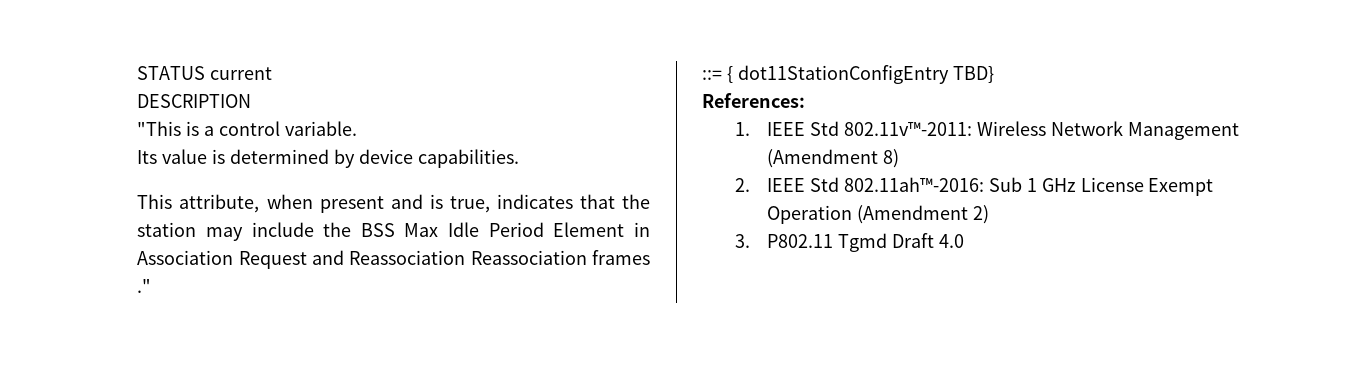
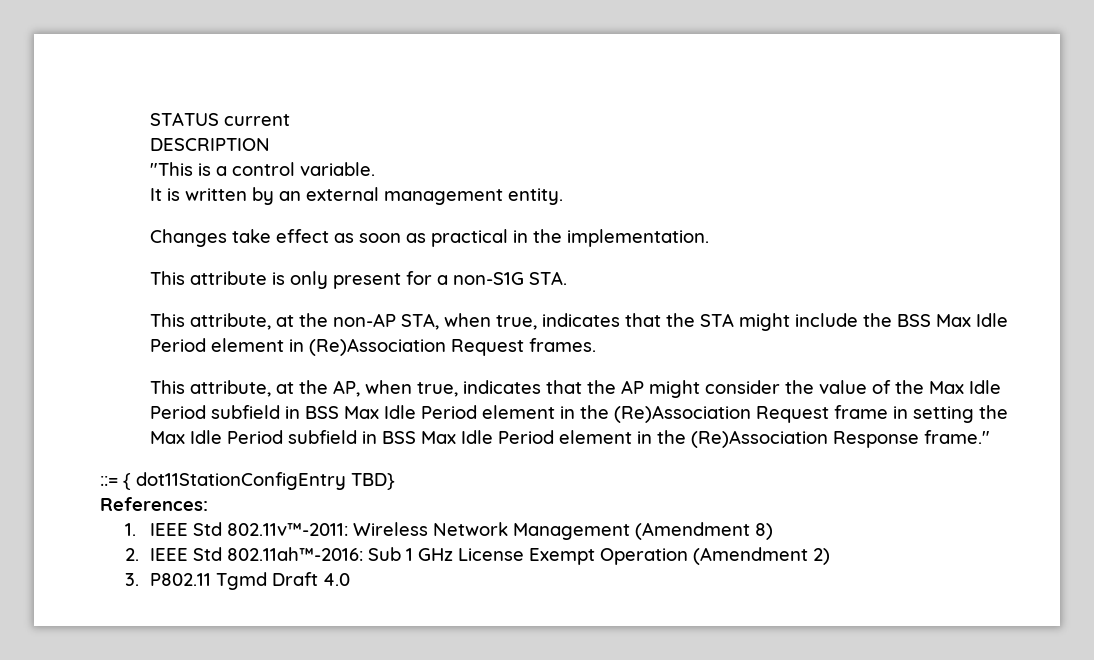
[137,149,519,168] [137,194,651,213] [137,222,243,241] Its value is determined by device capabilities. // This attribute, when present and is true, indicates that the station may -> [150,187,564,205] [150,229,710,247] [150,271,568,289] [150,313,791,331] It is written by an external management entity. // Changes take effect as soon as practical in the implementation. // This attribute is only present for a non-S1G STA. // This attribute, at the non-AP STA, when true, indicates that the STA might
[553,222,651,237] [137,250,650,269] [137,279,152,293] Element in Association Request and Reassociation Reassociation frames ." -> [211,338,597,356] [150,380,1002,398] [150,405,1009,423] [150,430,991,448] element in (Re)Association Request frames. // This attribute, at the AP, when true, indicates that the AP might consider the value of the Max Idle Period subfield in BSS Max Idle Period element in the (Re)Association Request frame in setting the Max Idle Period subfield in BSS Max Idle Period element in the (Re)Association Response frame."

